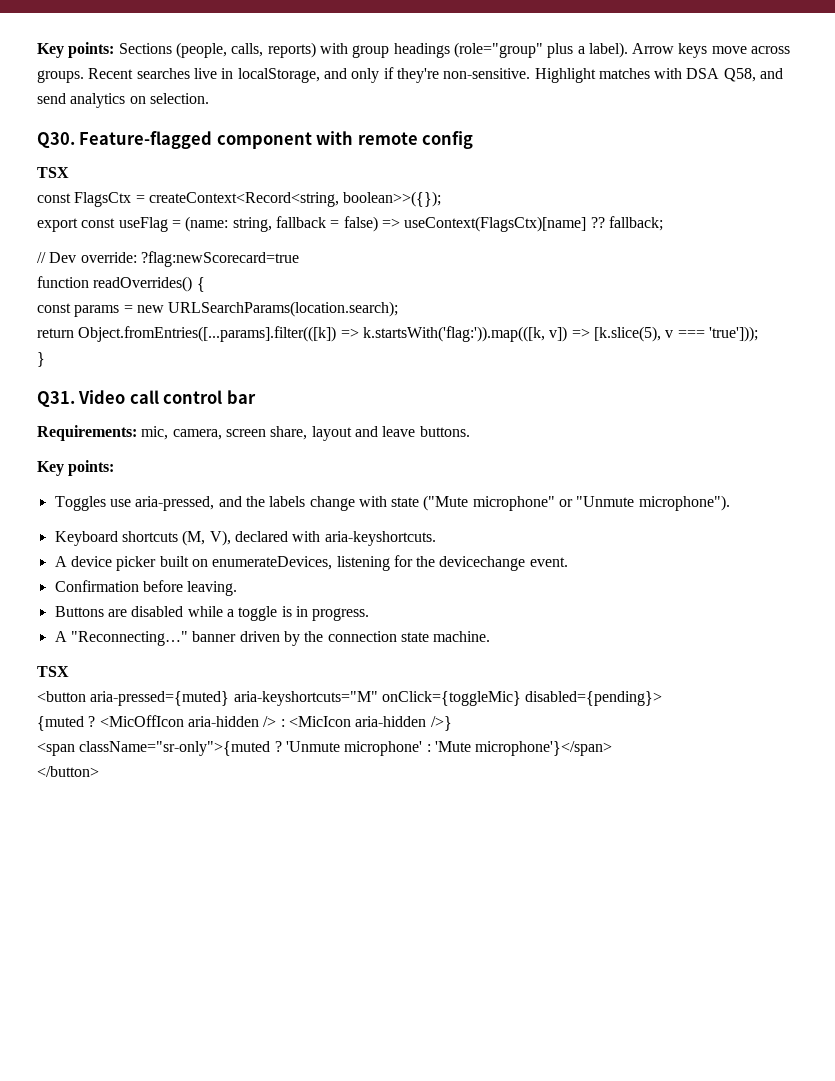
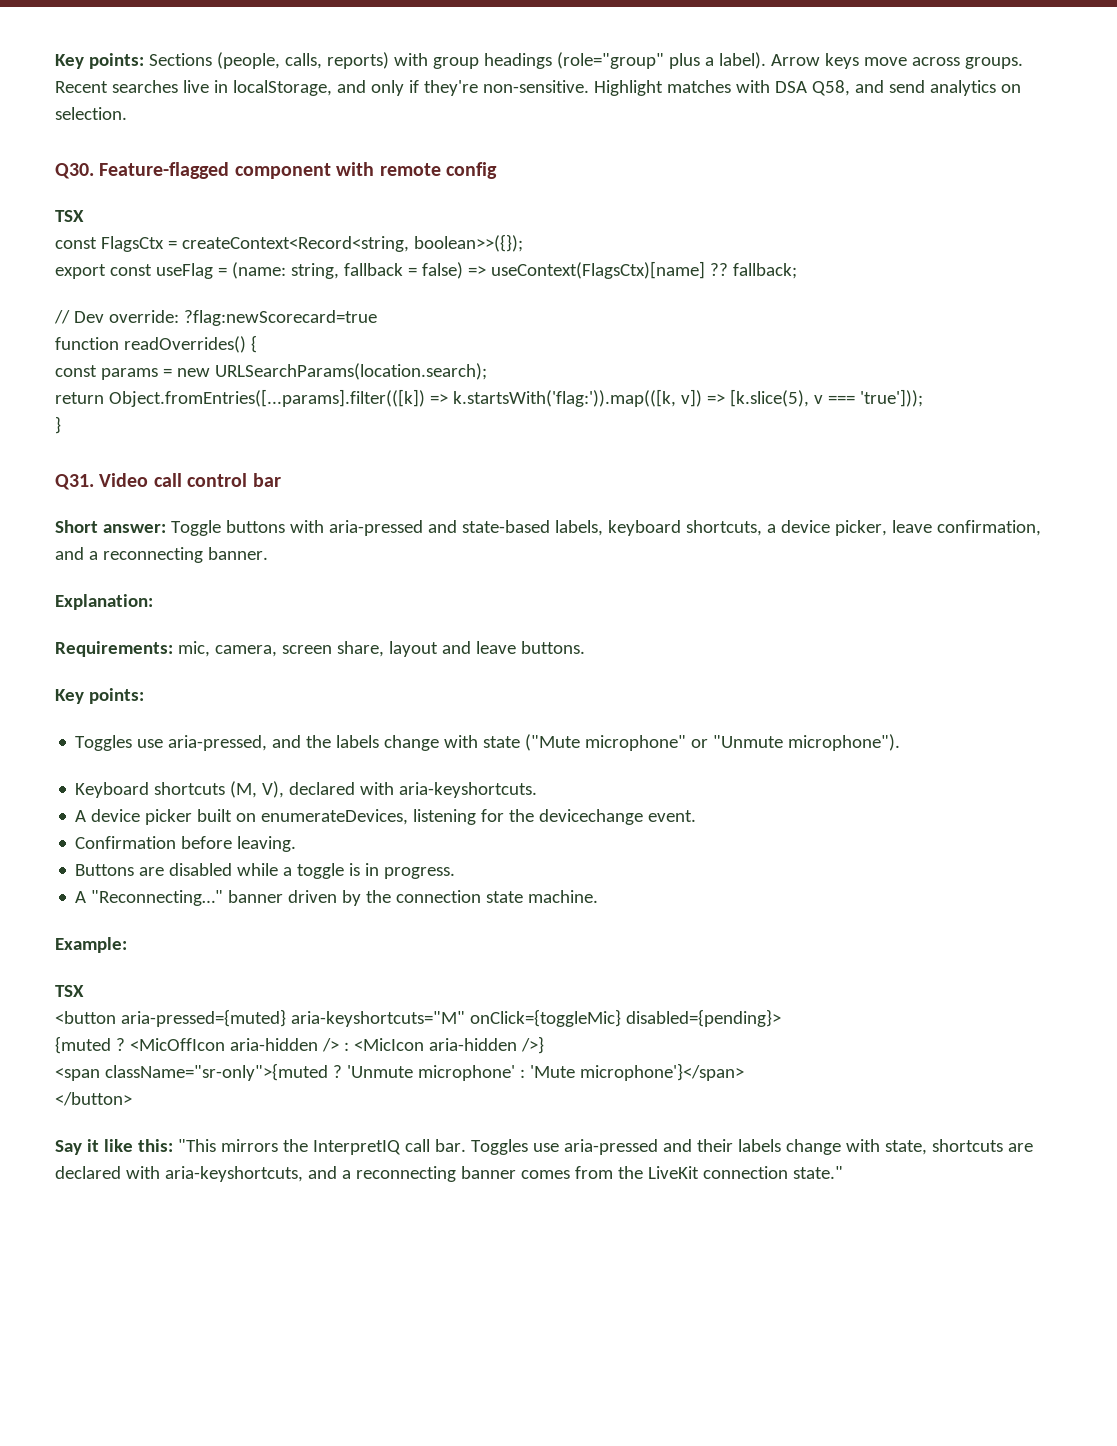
(256, 397) none -> [55,520,1041,536] [55,547,268,563] [55,594,153,610] // Short answer: Toggle buttons with aria-pressed and state-based labels, keyboard shortcuts, a device picker, leave confirmation, and a reconnecting banner. // Explanation:
(491, 636) none -> [55,937,127,953] // Example:
(99, 771) none -> [55,1139,1033,1155] [55,1166,843,1182] // Say it like this: "This mirrors the InterpretIQ call bar. Toggles use aria-pressed and their labels change with state, shortcuts are declared with aria-keyshortcuts, and a reconnecting banner comes from the LiveKit connection state."

